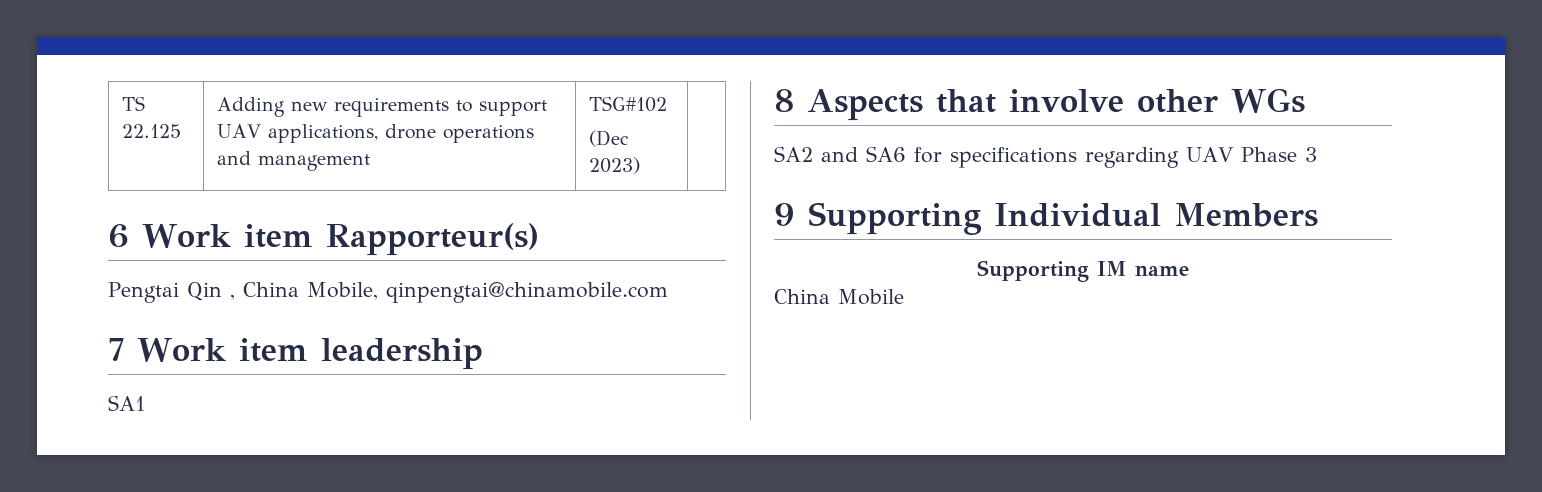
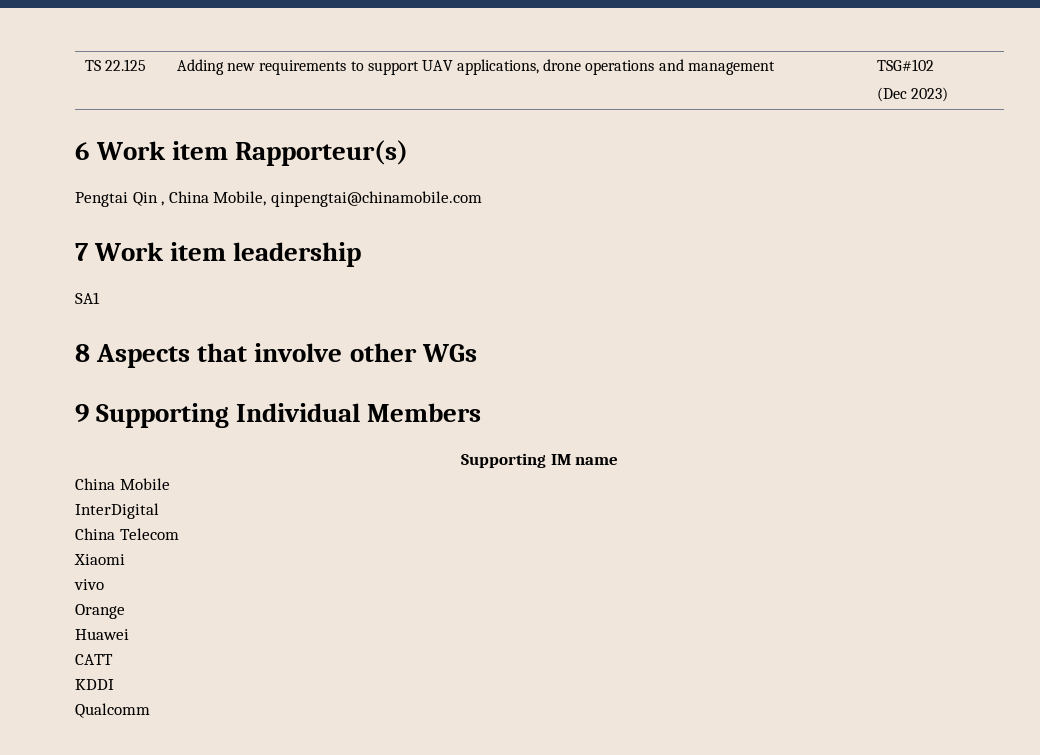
[774,146,1317,168] // SA2 and SA6 for specifications regarding UAV Phase 3 -> (477, 353) none
(904, 297) none -> [75,503,159,519] [75,528,179,540] [74,554,125,565] [74,579,104,590] [75,604,125,619] [75,629,129,640] [75,654,113,665] [75,679,114,690] [75,703,150,718] // InterDigital // China Telecom // Xiaomi // vivo // Orange // Huawei // CATT // KDDI // Qualcomm

